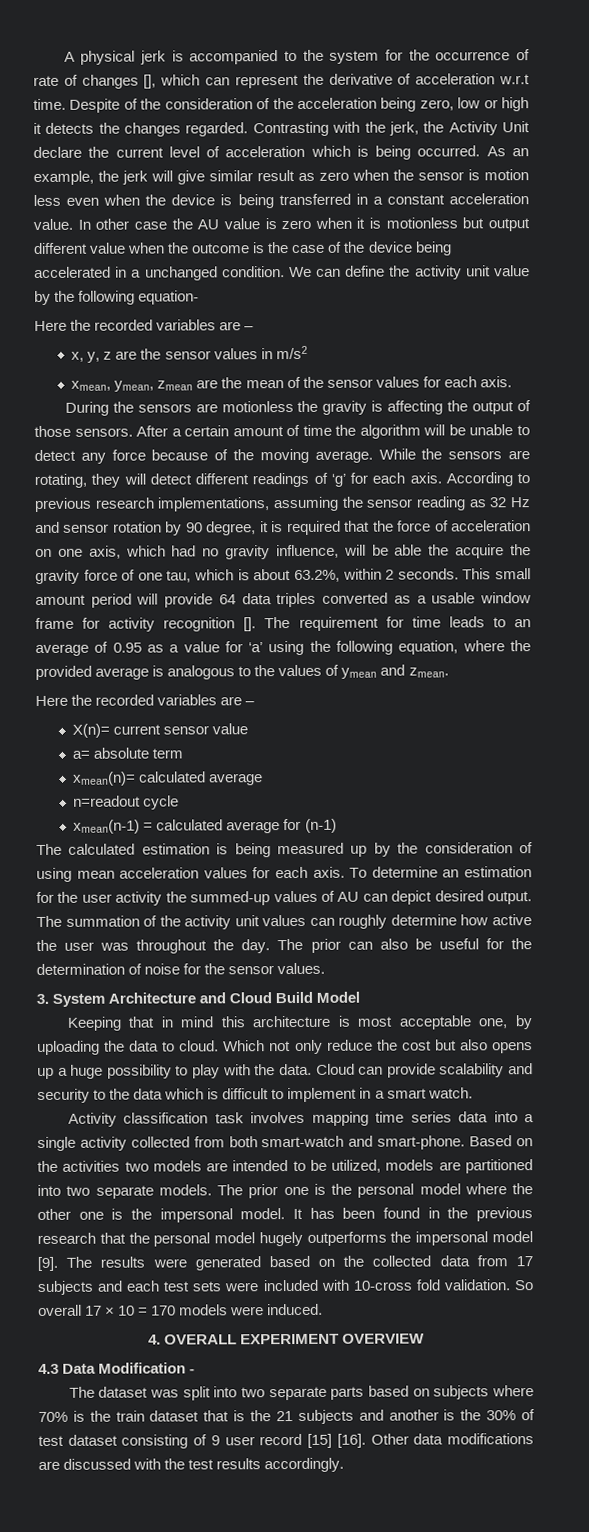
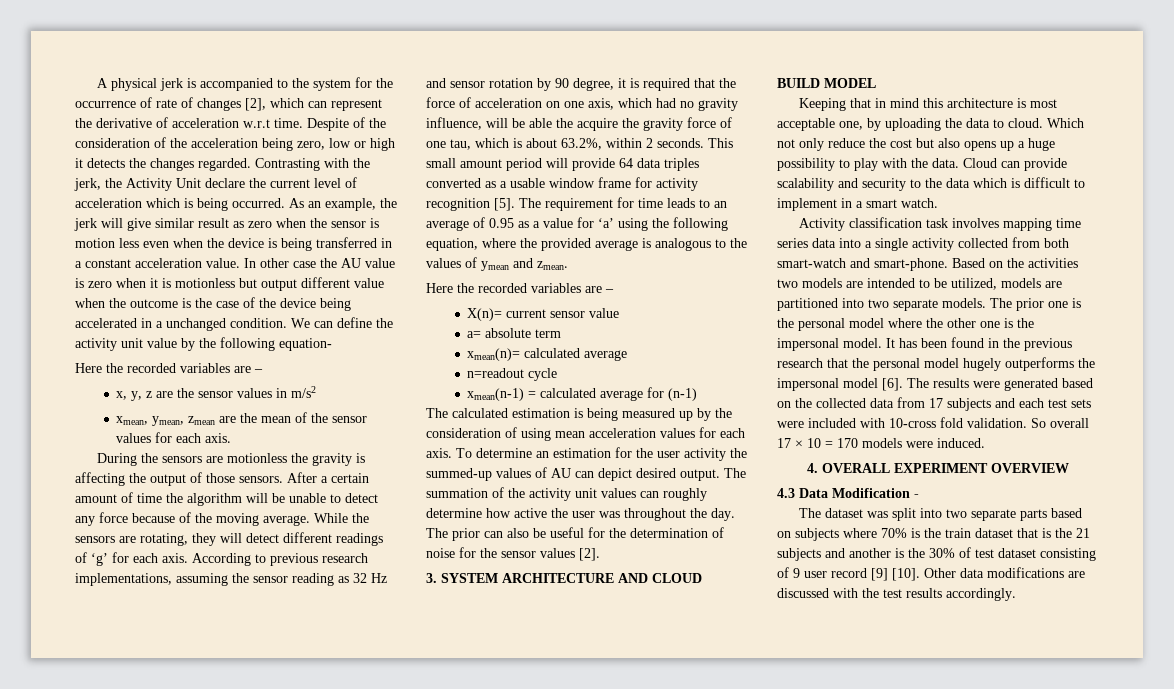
[143,74,157,89] [], -> [245,98,266,111] [2],
[243,617,257,632] []. -> [494,198,515,211] [5].
[277,962,326,975] values. -> [540,548,600,561] values [2].
[52,991,361,1007] System Architecture and Cloud Build Model -> [441,573,702,583] [777,78,876,88] SYSTEM ARCHITECTURE AND CLOUD BUILD MODEL
[37,1256,58,1271] [9]. -> [882,378,903,391] [6].
[307,1433,366,1448] [15] [16]. -> [871,568,920,581] [9] [10].

